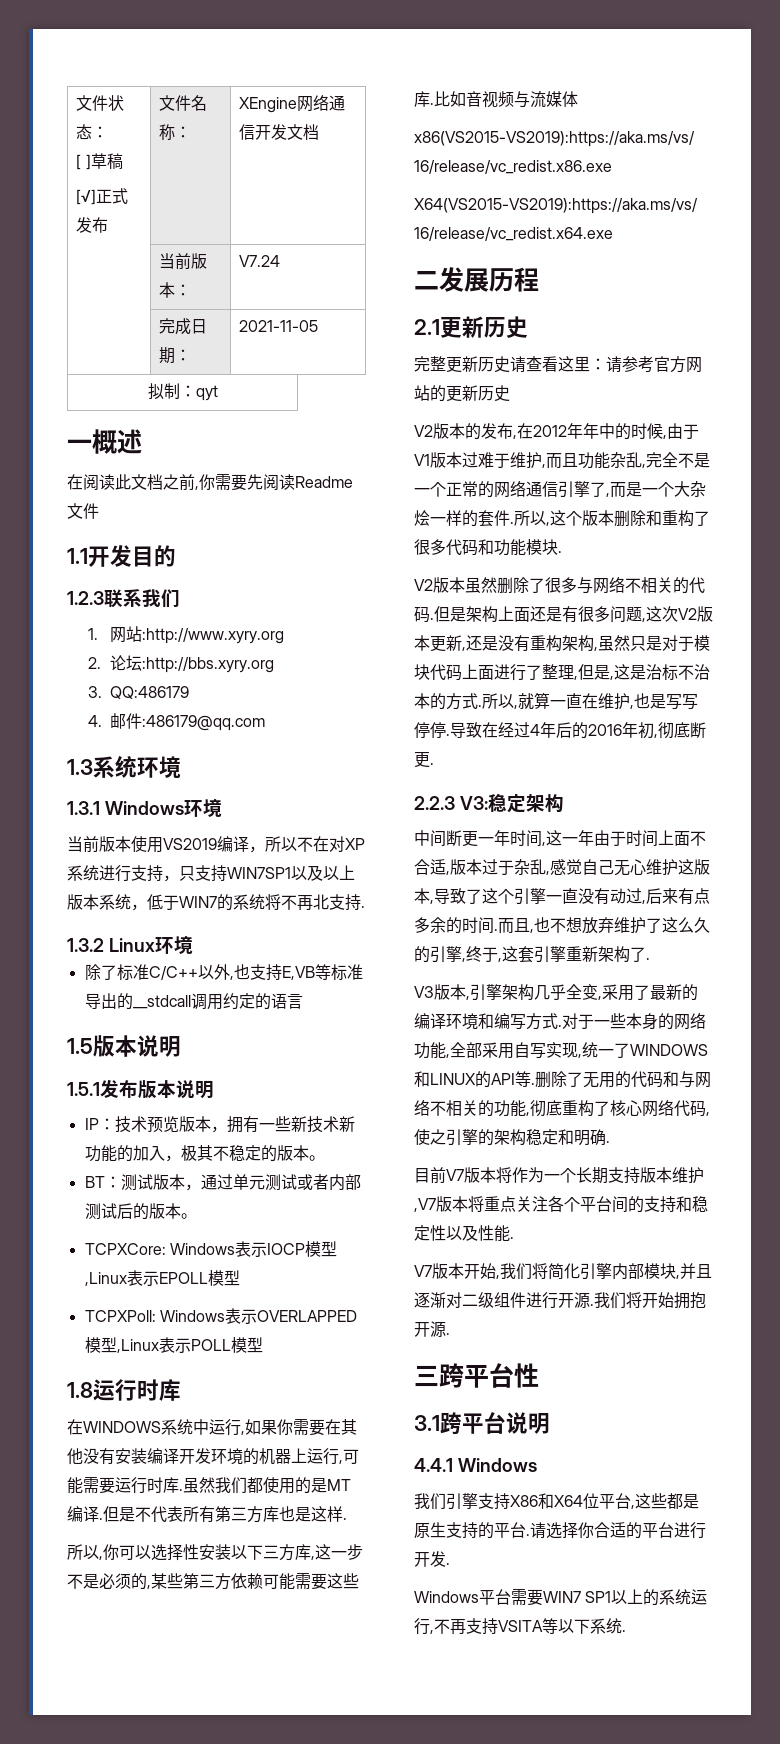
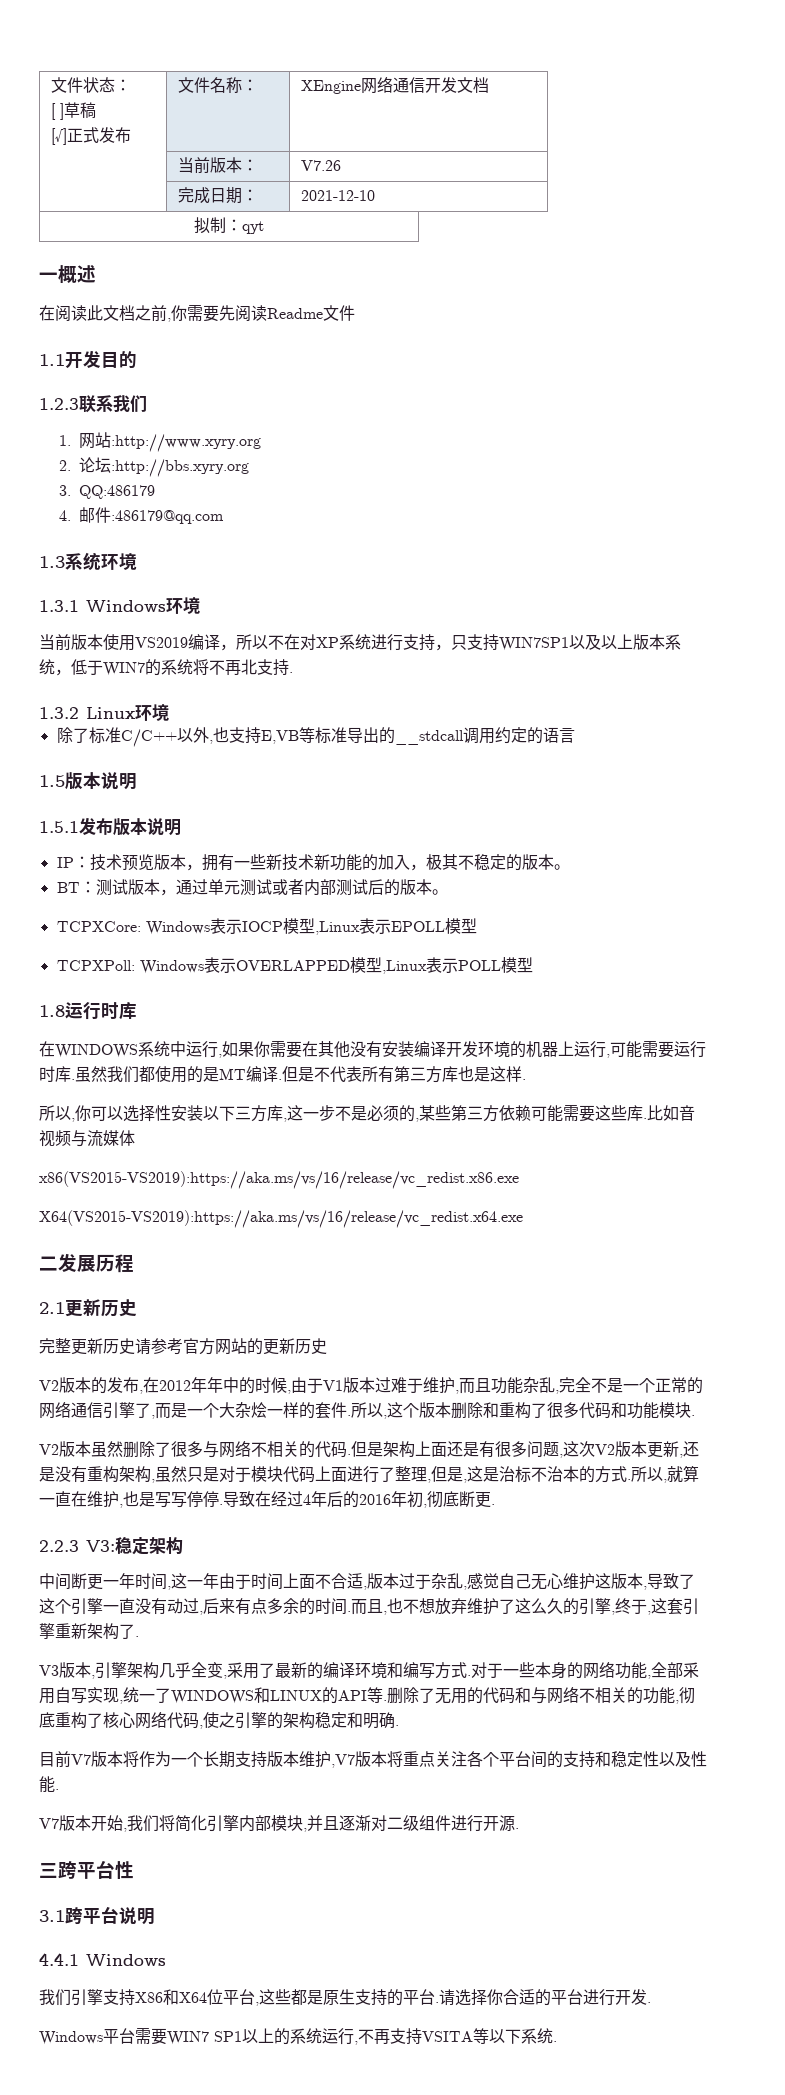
[239,255,281,267] V7.24 -> [301,160,342,171] V7.26
[239,320,319,332] 2021-11-05 -> [301,190,376,201] 2021-12-10
[526,356,622,373] 查看这里：请 -> (151, 1346) none
[594,1292,706,1309] [414,1321,450,1338] 我们将开始拥抱开源. -> (519, 1828) none

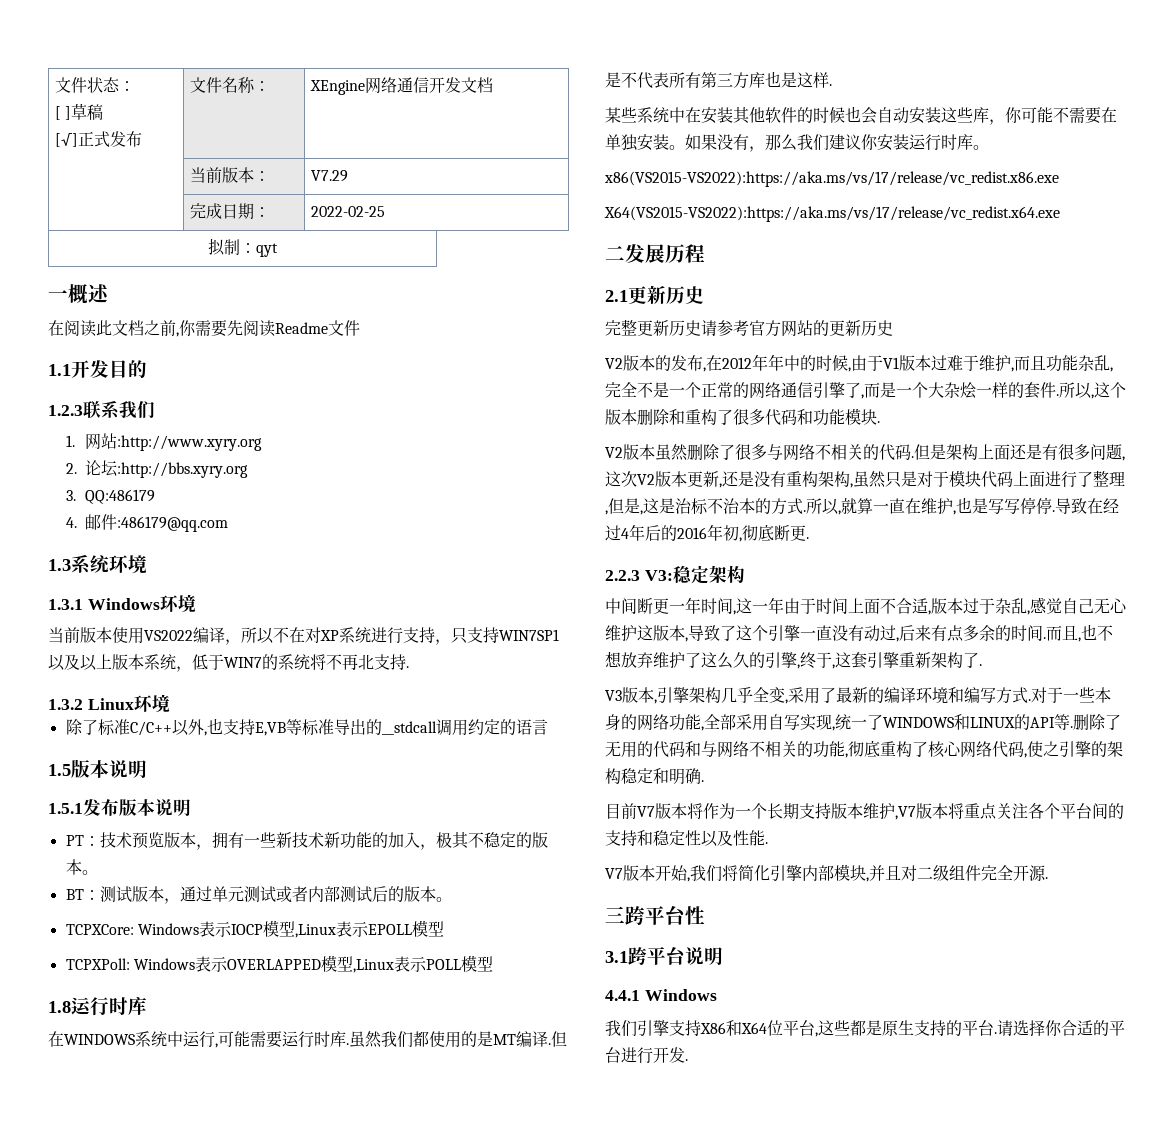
[301,160,342,171] V7.26 -> [310,170,348,182] V7.29
[301,190,376,201] 2021-12-10 -> [310,206,385,217] 2022-02-25
[135,637,188,648] VS2019 -> [144,630,193,641] VS2022
[56,857,74,868] IP -> [65,835,84,846] PT
[222,1041,610,1058] 如果你需要在其他没有安装编译开发环境的机器上运行, -> (218, 1045) none
[39,1105,695,1122] [39,1130,135,1147] [39,1171,519,1189] [39,1210,523,1228] 所以,你可以选择性安装以下三方库,这一步不是必须的,某些第三方依赖可能需要这些库.比如音视频与流媒体 // x86(VS2015-VS2019):https://aka.ms/vs/16/release/vc_redist.x86.exe // X64(VS2015-VS2019):https://aka.ms/vs/16/release/vc_redist.x64.exe -> [605,106,1117,125] [605,134,989,152] [604,171,1059,187] [604,206,1060,222] 某些系统中在安装其他软件的时候也会自动安装这些库，你可能不需要在单独安装。如果没有，那么我们建议你安装运行时库。 // x86(VS2015-VS2022):https://aka.ms/vs/17/release/vc_redist.x86.exe // X64(VS2015-VS2022):https://aka.ms/vs/17/release/vc_redist.x64.exe
[339,1815,371,1831] 逐渐 -> (901, 872) none
[451,1815,483,1832] 进行 -> [981,865,1013,881] 完全
[39,2028,557,2045] // Windows平台需要WIN7 SP1以上的系统运行,不再支持VSITA等以下系统. -> (688, 1060) none

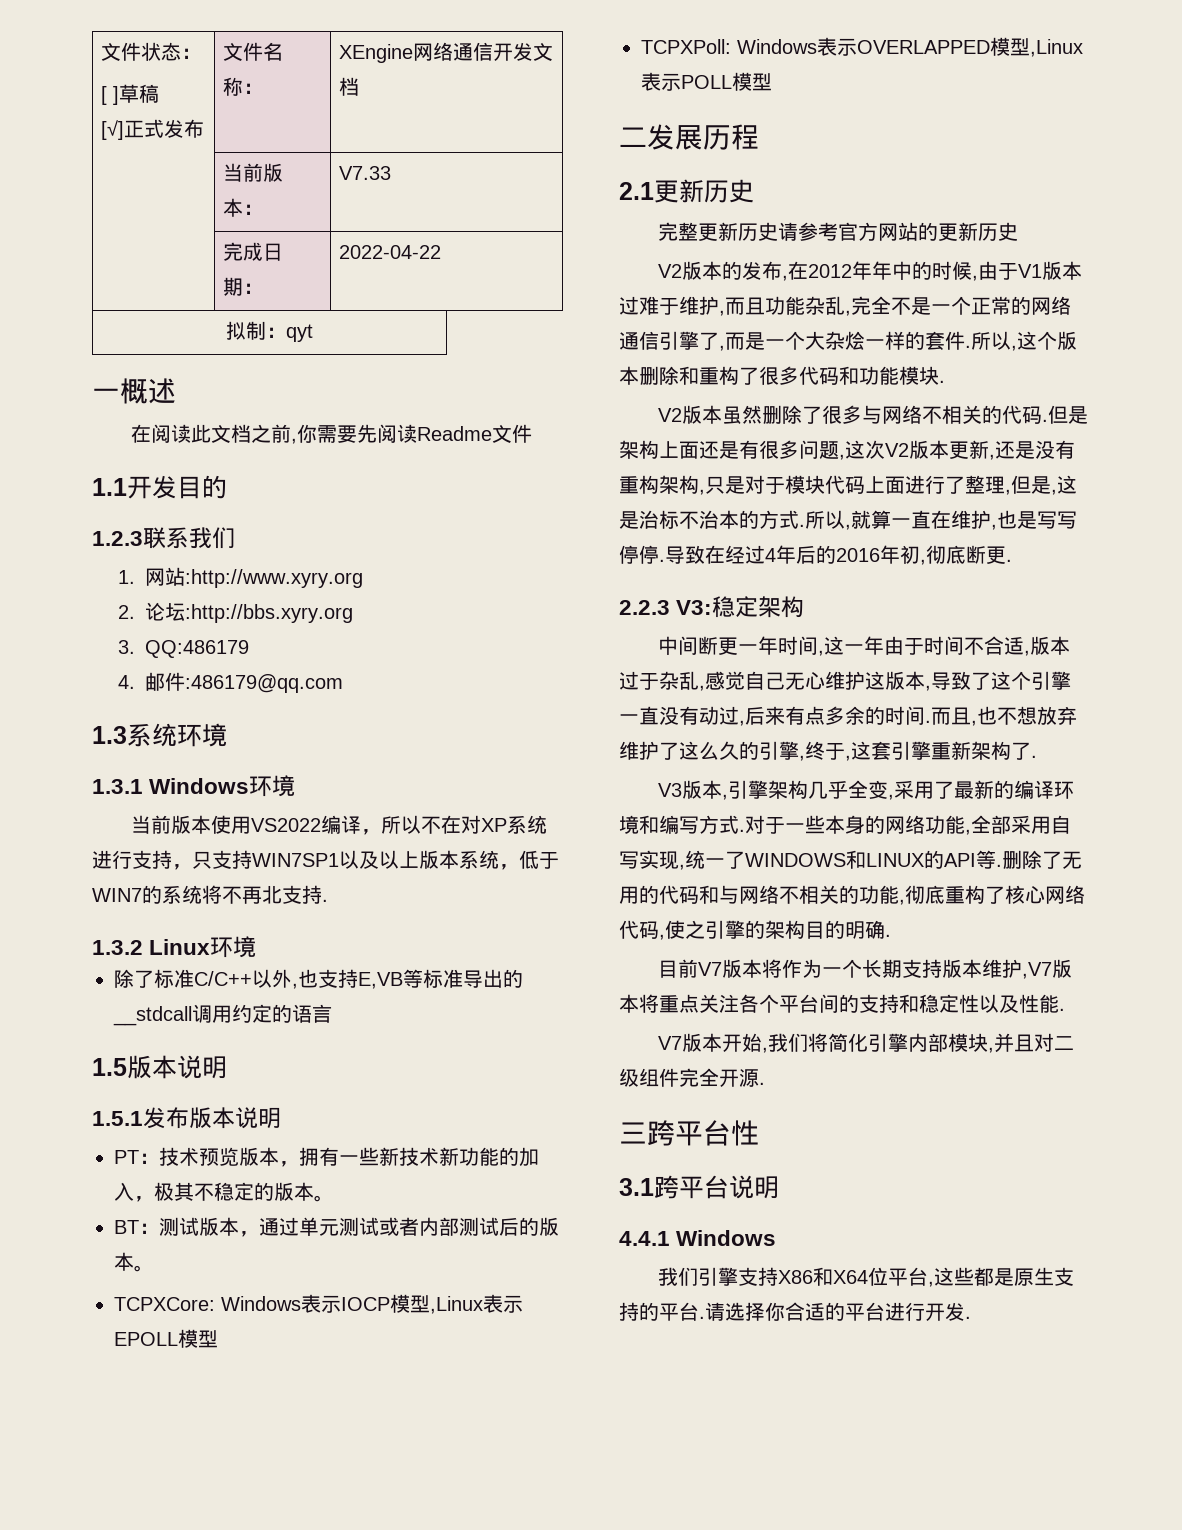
[310,170,348,182] V7.29 -> [339,166,392,180] V7.33
[310,206,385,217] 2022-02-25 -> [339,245,442,259] 2022-04-22
[48,996,147,1016] [48,1031,567,1048] [605,71,832,89] [605,106,1117,125] [605,134,989,152] [604,171,1059,187] [604,206,1060,222] // 1.8运行时库 // 在WINDOWS系统中运行,可能需要运行时库.虽然我们都使用的是MT编译.但是不代表所有第三方库也是这样. // 某些系统中在安装其他软件的时候也会自动安装这些库，你可能不需要在单独安装。如果没有，那么我们建议你安装运行时库。 // x86(VS2015-VS2022):https://aka.ms/vs/17/release/vc_redist.x86.exe // X64(VS2015-VS2022):https://aka.ms/vs/17/release/vc_redist.x64.exe -> (772, 82) none
[853,471,886,488] 虽然 -> (705, 492) none
[848,598,880,614] 上面 -> (965, 645) none
[621,768,669,784] 稳定和 -> [805,920,845,939] 目的

